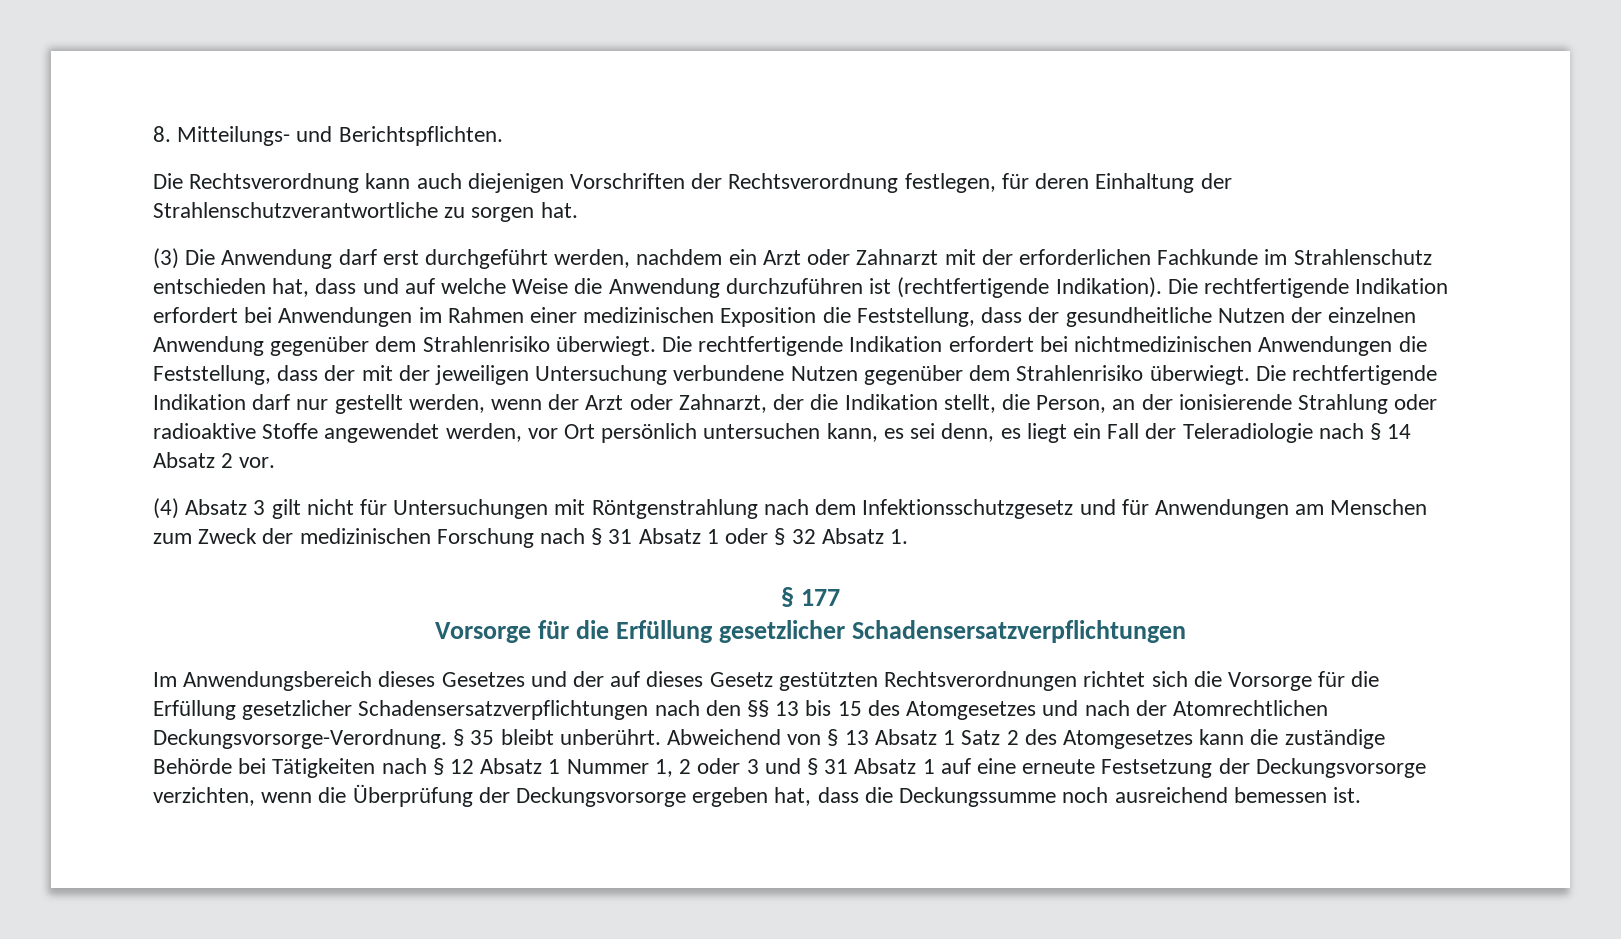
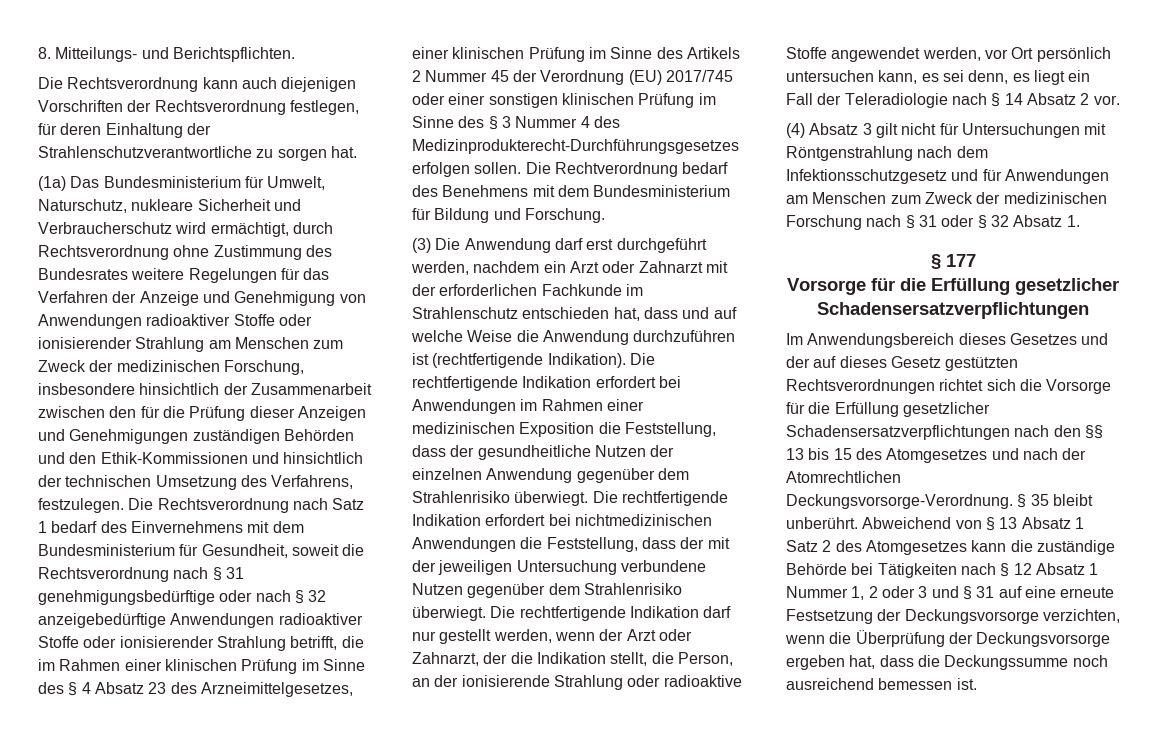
(578, 210) none -> [38,176,326,191] [38,199,301,213] [38,222,333,237] [38,245,332,260] [38,268,330,283] [38,291,366,306] [38,314,312,329] [38,337,344,352] [38,360,304,375] [38,383,372,395] [38,406,366,421] [38,429,354,444] [38,452,364,464] [38,475,354,490] [38,498,365,513] [38,521,304,533] [38,544,365,558] [38,567,244,582] [38,590,327,605] [38,613,363,628] [38,636,364,651] [38,659,365,674] [38,682,353,697] [412,47,740,62] [412,70,733,85] [412,93,716,108] [412,116,620,130] [412,139,739,154] [412,162,729,177] [412,185,731,197] [412,208,605,223] // (1a) Das Bundesministerium für Umwelt, Naturschutz, nukleare Sicherheit und Verbraucherschutz wird ermächtigt, durch Rechtsverordnung ohne Zustimmung des Bundesrates weitere Regelungen für das Verfahren der Anzeige und Genehmigung von Anwendungen radioaktiver Stoffe oder ionisierender Strahlung am Menschen zum Zweck der medizinischen Forschung, insbesondere hinsichtlich der Zusammenarbeit zwischen den für die Prüfung dieser Anzeigen und Genehmigungen zuständigen Behörden und den Ethik-Kommissionen und hinsichtlich der technischen Umsetzung des Verfahrens, festzulegen. Die Rechtsverordnung nach Satz 1 bedarf des Einvernehmens mit dem Bundesministerium für Gesundheit, soweit die Rechtsverordnung nach § 31 genehmigungsbedürftige oder nach § 32 anzeigebedürftige Anwendungen radioaktiver Stoffe oder ionisierender Strahlung betrifft, die im Rahmen einer klinischen Prüfung im Sinne des § 4 Absatz 23 des Arzneimittelgesetzes, einer klinischen Prüfung im Sinne des Artikels 2 Nummer 45 der Verordnung (EU) 2017/745 oder einer sonstigen klinischen Prüfung im Sinne des § 3 Nummer 4 des Medizinprodukterecht-Durchführungsgesetzes erfolgen sollen. Die Rechtverordnung bedarf des Benehmens mit dem Bundesministerium für Bildung und Forschung.
[638,528,719,544] Absatz 1 -> (937, 221) none
[854,758,935,774] Absatz 1 -> (995, 592) none

